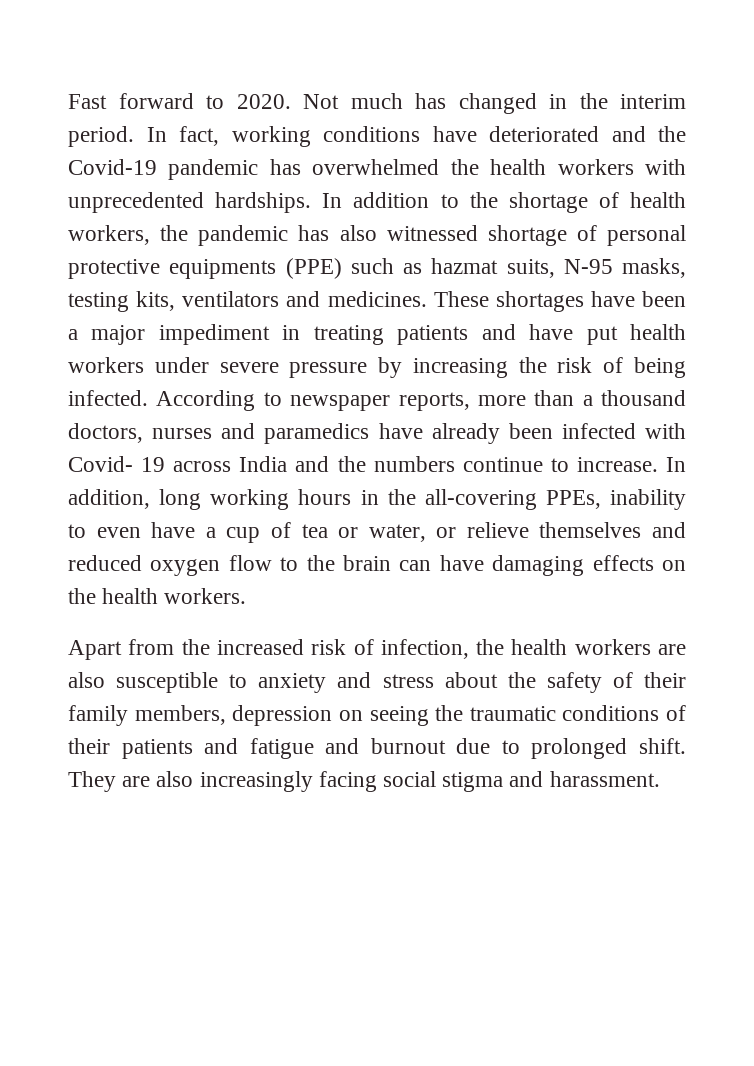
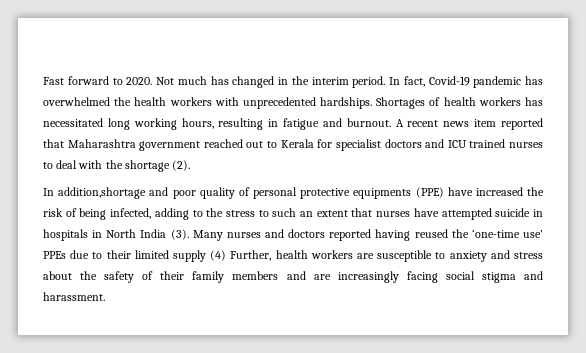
[231,126,686,147] working conditions have deteriorated and the -> (425, 81) none
[322,192,686,213] [68,225,567,246] In addition to the shortage of health workers, the pandemic has also witnessed shortage -> [376,97,543,109] [43,118,544,130] [43,139,544,151] [43,160,191,172] [43,187,235,199] Shortages of health workers has necessitated long working hours, resulting in fatigue and burnout. A recent news item reported that Maharashtra government reached out to Kerala for specialist doctors and ICU trained nurses to deal with the shortage (2). // In addition,shortage and poor quality
[350,258,686,278] [68,291,686,312] [68,324,687,345] [68,357,686,378] [68,390,686,411] [68,423,686,444] [68,456,687,472] [68,489,686,510] [68,522,686,543] [68,555,686,576] [68,588,247,604] [68,639,505,660] such as hazmat suits, N-95 masks, testing kits, ventilators and medicines. These shortages have been a major impediment in treating patients and have put health workers under severe pressure by increasing the risk of being infected. According to newspaper reports, more than a thousand doctors, nurses and paramedics have already been infected with Covid- 19 across India and the numbers continue to increase. In addition, long working hours in the all-covering PPEs, inability to even have a cup of tea or water, or relieve themselves and reduced oxygen flow to the brain can have damaging effects on the health workers. // Apart from the increased risk of infection, the -> [447,187,544,196] [43,208,543,220] [43,229,544,241] [43,250,272,262] have increased the risk of being infected, adding to the stress to such an extent that nurses have attempted suicide in hospitals in North India (3). Many nurses and doctors reported having reused the ‘one-time use’ PPEs due to their limited supply (4) Further,
[68,672,105,688] also -> (374, 256) none
[134,705,686,726] [68,738,686,759] [68,771,194,792] members, depression on seeing the traumatic conditions of their patients and fatigue and burnout due to prolonged shift. They are also -> [232,271,331,280] members and are

